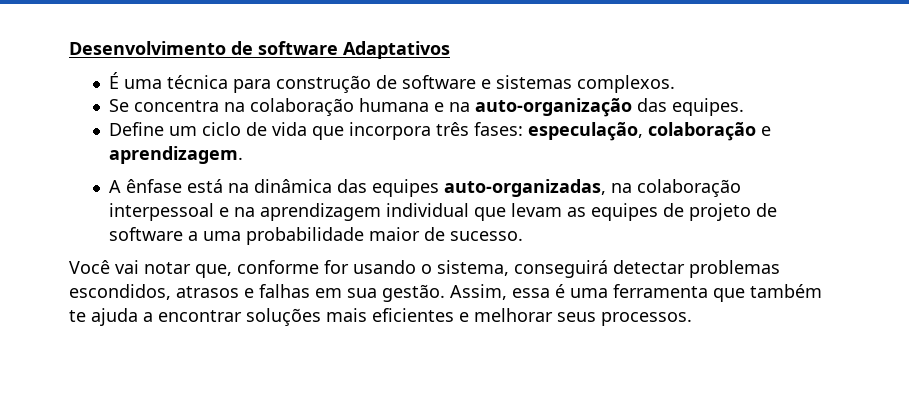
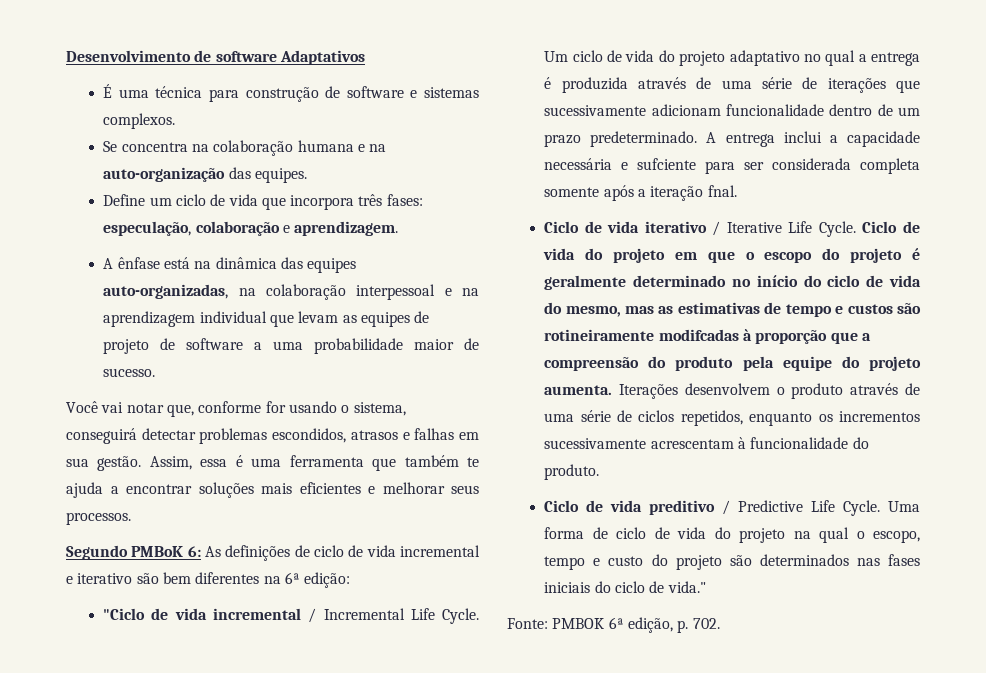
(692, 319) none -> [66,545,480,561] [66,572,351,588] [103,608,479,624] [544,50,920,66] [544,77,920,93] [544,104,920,116] [544,131,920,147] [544,158,920,174] [544,185,737,201] [544,221,920,237] [543,248,920,263] [544,275,921,290] [544,302,921,317] [544,329,871,344] [544,356,921,371] [544,383,920,399] [544,410,920,426] [544,437,869,449] [544,464,600,480] [544,500,920,516] [544,527,920,543] [544,554,920,570] [544,581,706,593] [507,617,720,633] // Segundo PMBoK 6: As definições de ciclo de vida incremental e iterativo são bem diferentes na 6ª edição: // "Ciclo de vida incremental / Incremental Life Cycle. Um ciclo de vida do projeto adaptativo no qual a entrega é produzida através de uma série de iterações que sucessivamente adicionam funcionalidade dentro de um prazo predeterminado. A entrega inclui a capacidade necessária e sufciente para ser considerada completa somente após a iteração fnal. // Ciclo de vida iterativo / Iterative Life Cycle. Ciclo de vida do projeto em que o escopo do projeto é geralmente determinado no início do ciclo de vida do mesmo, mas as estimativas de tempo e custos são rotineiramente modifcadas à proporção que a compreensão do produto pela equipe do projeto aumenta. Iterações desenvolvem o produto através de uma série de ciclos repetidos, enquanto os incrementos sucessivamente acrescentam à funcionalidade do produto. // Ciclo de vida preditivo / Predictive Life Cycle. Uma forma de ciclo de vida do projeto na qual o escopo, tempo e custo do projeto são determinados nas fases iniciais do ciclo de vida." // Fonte: PMBOK 6ª edição, p. 702.

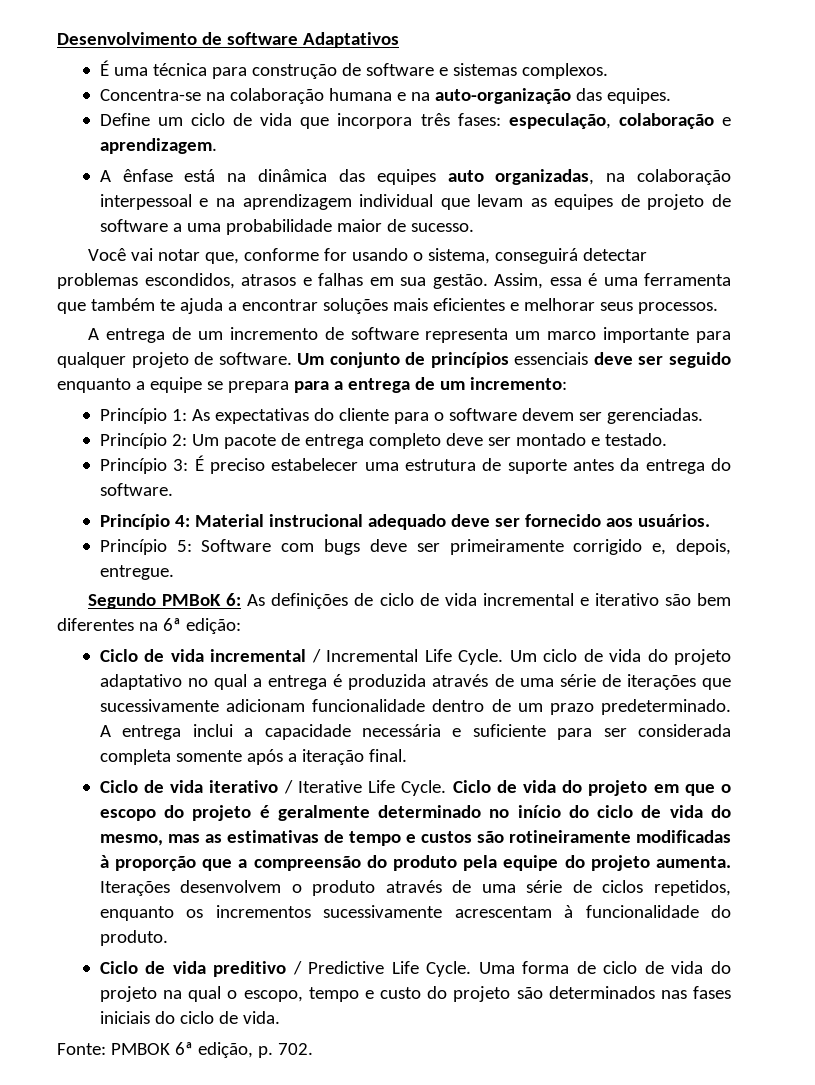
[103,141,188,152] Se concentra -> [99,89,201,101] Concentra-se
[103,284,229,299] auto-organizadas, -> [447,169,595,185] auto organizadas,
(131, 518) none -> [88,327,731,343] [57,352,731,368] [57,377,567,393] [99,408,703,424] [99,433,667,449] [99,455,732,474] [99,483,173,496] [99,514,710,530] [99,539,731,555] [99,565,174,580] // A entrega de um incremento de software representa um marco importante para qualquer projeto de software. Um conjunto de princípios essenciais deve ser seguido enquanto a equipe se prepara para a entrega de um incremento: // Princípio 1: As expectativas do cliente para o software devem ser gerenciadas. // Princípio 2: Um pacote de entrega completo deve ser montado e testado. // Princípio 3: É preciso estabelecer uma estrutura de suporte antes da entrega do software. // Princípio 4: Material instrucional adequado deve ser fornecido aos usuários. // Princípio 5: Software com bugs deve ser primeiramente corrigido e, depois, entregue.
[103,608,146,620] "Ciclo -> [99,649,138,662] Ciclo
[637,158,697,170] sufciente -> [472,724,546,737] suficiente
[707,185,737,197] fnal. -> [368,749,407,762] final.
[658,329,739,341] modifcadas -> [636,830,732,843] modificadas
[667,581,706,593] vida." -> [242,1011,280,1024] vida.

